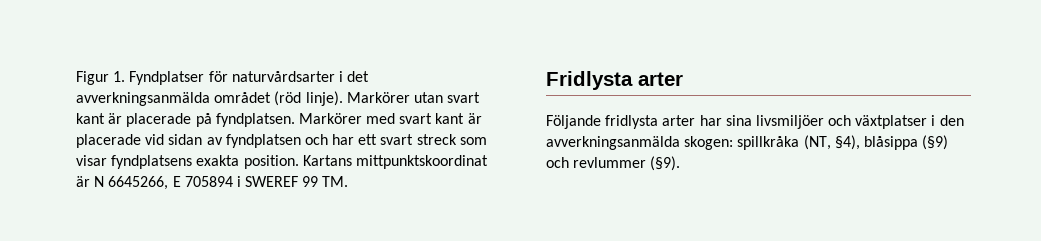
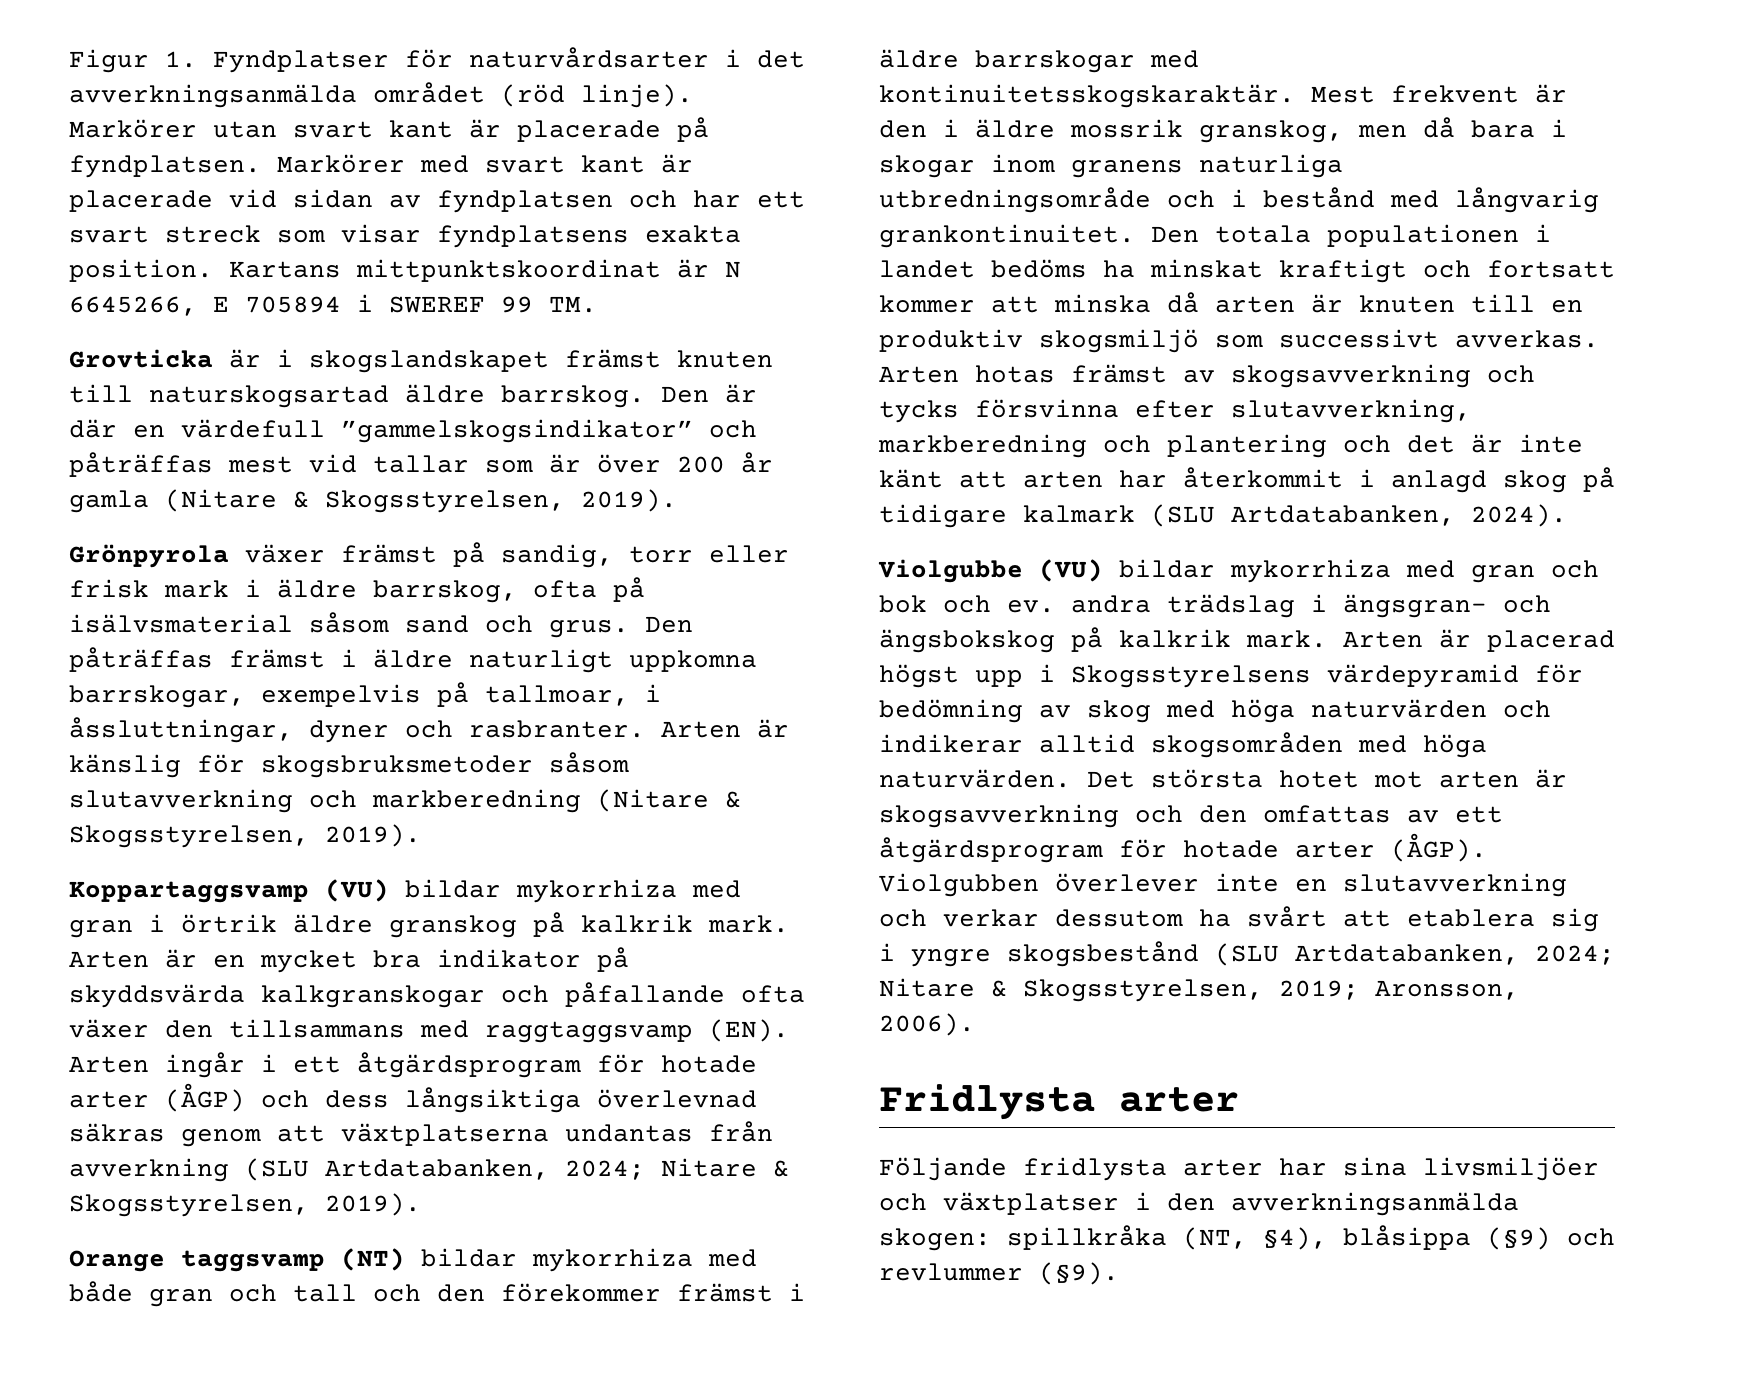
(349, 181) none -> [69,349,773,373] [69,384,757,408] [69,419,757,443] [69,452,773,477] [69,489,677,513] [69,542,789,568] [69,577,645,603] [69,612,693,638] [69,647,757,673] [69,682,661,708] [69,717,789,743] [69,752,629,778] [69,789,741,813] [69,824,421,848] [69,879,741,903] [69,912,789,938] [69,947,629,973] [69,982,805,1008] [69,1019,789,1043] [69,1052,757,1078] [69,1083,757,1113] [69,1121,773,1147] [69,1158,789,1182] [69,1193,421,1217] [69,1248,757,1272] [69,1281,805,1307] [879,49,1199,73] [879,84,1567,108] [879,117,1567,143] [879,154,1343,178] [879,187,1599,213] [879,224,1551,248] [879,259,1615,283] [879,292,1583,313] [879,329,1599,353] [879,364,1535,388] [879,399,1471,423] [878,434,1583,458] [879,467,1615,493] [879,504,1567,528] [878,559,1599,583] [879,594,1551,618] [879,627,1615,653] [879,664,1583,688] [879,699,1551,723] [879,732,1487,758] [879,769,1567,788] [879,804,1503,828] [879,833,1487,863] [879,873,1567,897] [879,906,1599,932] [879,941,1615,967] [879,978,1519,1002] [879,1013,975,1036] // Grovticka är i skogslandskapet främst knuten till naturskogsartad äldre barrskog. Den är där en värdefull ”gammelskogsindikator” och påträffas mest vid tallar som är över 200 år gamla (Nitare & Skogsstyrelsen, 2019). // Grönpyrola växer främst på sandig, torr eller frisk mark i äldre barrskog, ofta på isälvsmaterial såsom sand och grus. Den påträffas främst i äldre naturligt uppkomna barrskogar, exempelvis på tallmoar, i åssluttningar, dyner och rasbranter. Arten är känslig för skogsbruksmetoder såsom slutavverkning och markberedning (Nitare & Skogsstyrelsen, 2019). // Koppartaggsvamp (VU) bildar mykorrhiza med gran i örtrik äldre granskog på kalkrik mark. Arten är en mycket bra indikator på skyddsvärda kalkgranskogar och påfallande ofta växer den tillsammans med raggtaggsvamp (EN). Arten ingår i ett åtgärdsprogram för hotade arter (ÅGP) och dess långsiktiga överlevnad säkras genom att växtplatserna undantas från avverkning (SLU Artdatabanken, 2024; Nitare & Skogsstyrelsen, 2019). // Orange taggsvamp (NT) bildar mykorrhiza med både gran och tall och den förekommer främst i äldre barrskogar med kontinuitetsskogskaraktär. Mest frekvent är den i äldre mossrik granskog, men då bara i skogar inom granens naturliga utbredningsområde och i bestånd med långvarig grankontinuitet. Den totala populationen i landet bedöms ha minskat kraftigt och fortsatt kommer att minska då arten är knuten till en produktiv skogsmiljö som successivt avverkas. Arten hotas främst av skogsavverkning och tycks försvinna efter slutavverkning, markberedning och plantering och det är inte känt att arten har återkommit i anlagd skog på tidigare kalmark (SLU Artdatabanken, 2024). // Violgubbe (VU) bildar mykorrhiza med gran och bok och ev. andra trädslag i ängsgran- och ängsbokskog på kalkrik mark. Arten är placerad högst upp i Skogsstyrelsens värdepyramid för bedömning av skog med höga naturvärden och indikerar alltid skogsområden med höga naturvärden. Det största hotet mot arten är skogsavverkning och den omfattas av ett åtgärdsprogram för hotade arter (ÅGP). Violgubben överlever inte en slutavverkning och verkar dessutom ha svårt att etablera sig i yngre skogsbestånd (SLU Artdatabanken, 2024; Nitare & Skogsstyrelsen, 2019; Aronsson, 2006).

